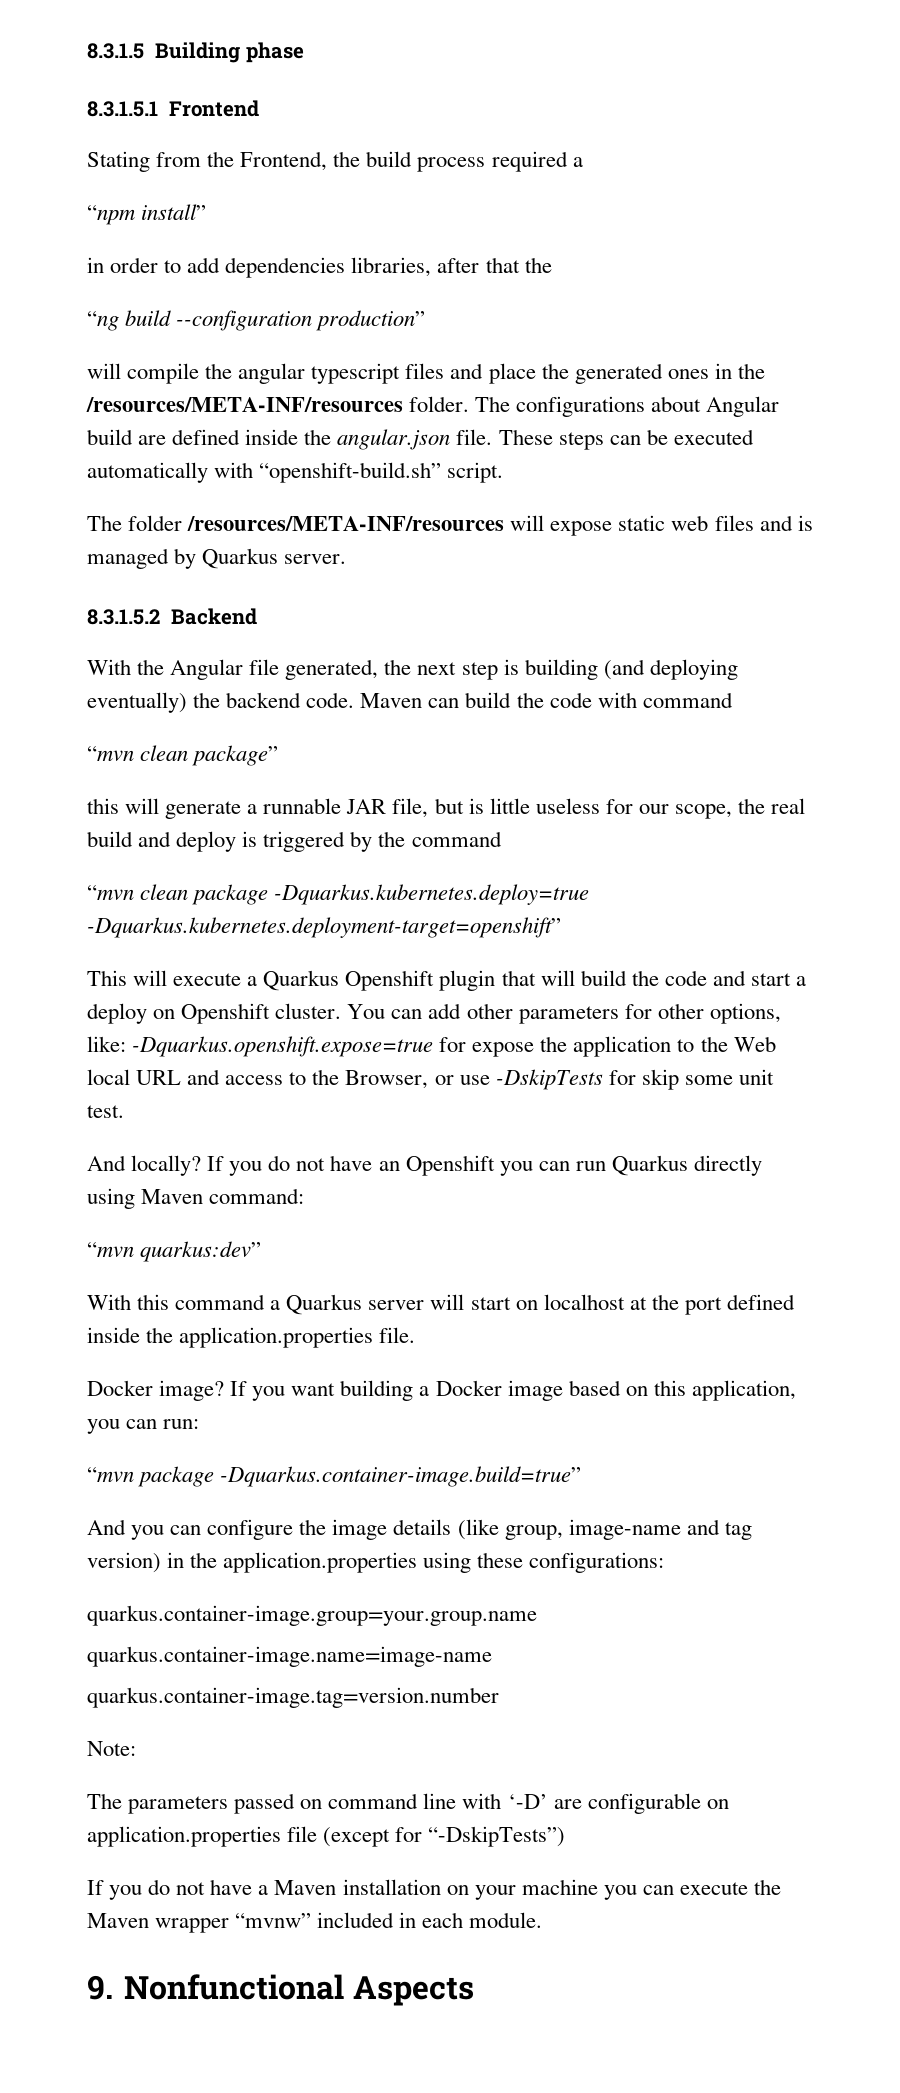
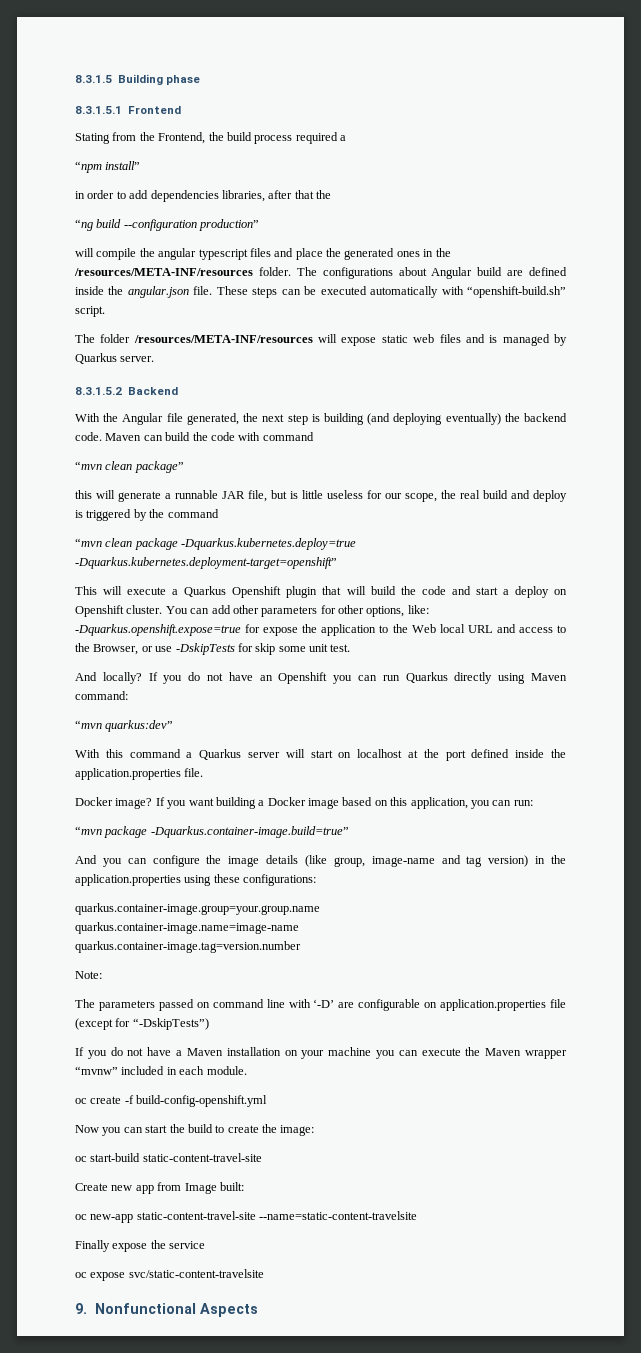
(543, 1920) none -> [75,1095,268,1107] [75,1124,315,1136] [75,1153,262,1162] [75,1182,244,1194] [75,1211,418,1223] [75,1240,206,1252] [75,1269,264,1281] // oc create -f build-config-openshift.yml // Now you can start the build to create the image: // oc start-build static-content-travel-site // Create new app from Image built: // oc new-app static-content-travel-site --name=static-content-travelsite // Finally expose the service // oc expose svc/static-content-travelsite

